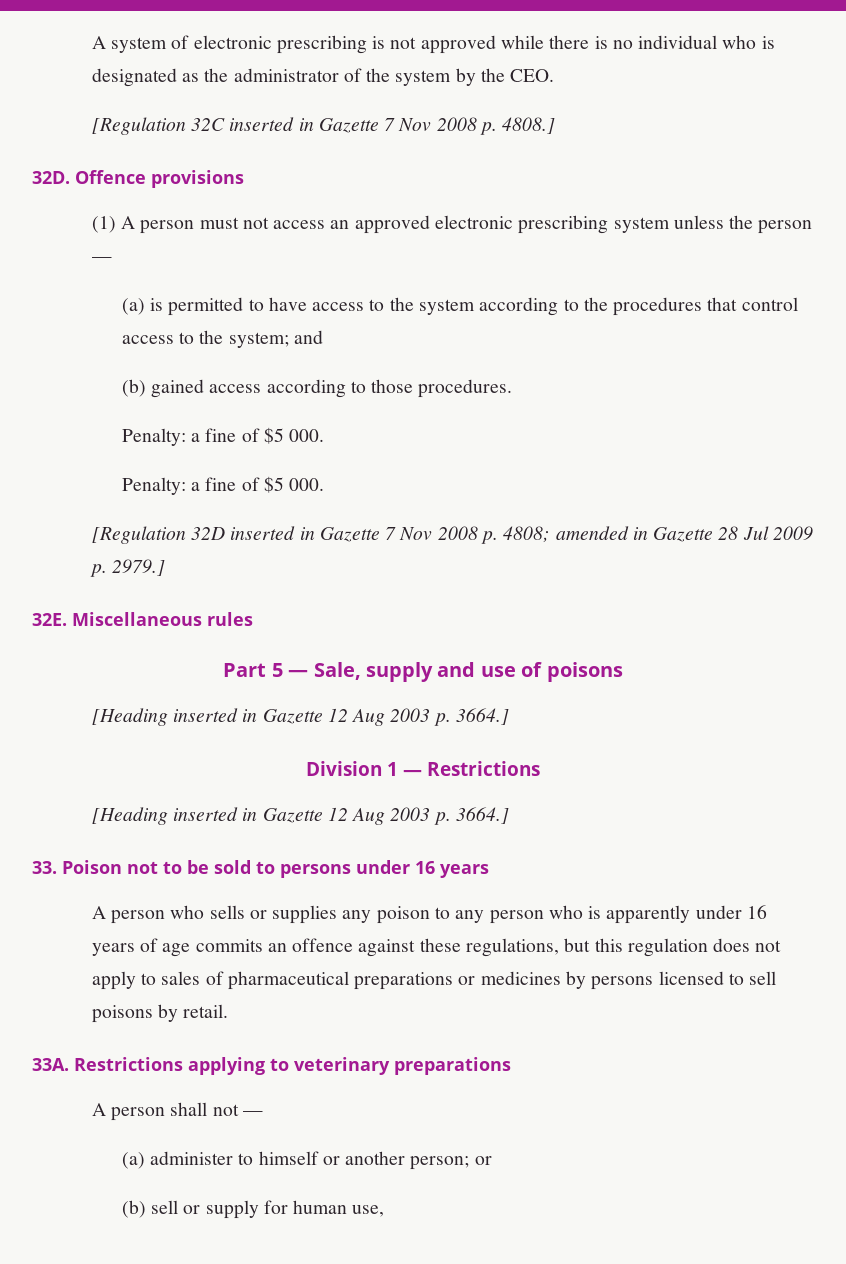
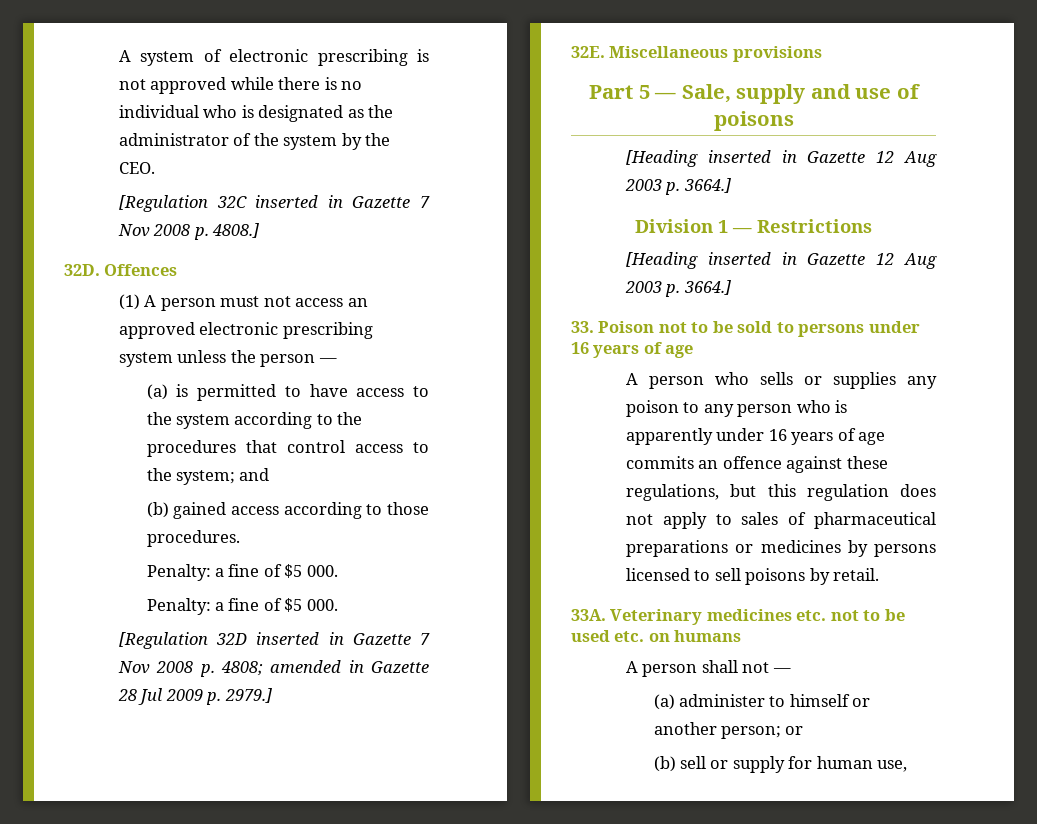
[74,170,244,188] Offence provisions -> [104,264,178,276] Offences
[207,612,253,626] rules -> [732,46,822,62] provisions
(489, 871) none -> [643,342,694,358] of age
[74,1057,511,1075] Restrictions applying to veterinary preparations -> [610,609,905,625] [571,630,742,642] Veterinary medicines etc. not to be used etc. on humans

